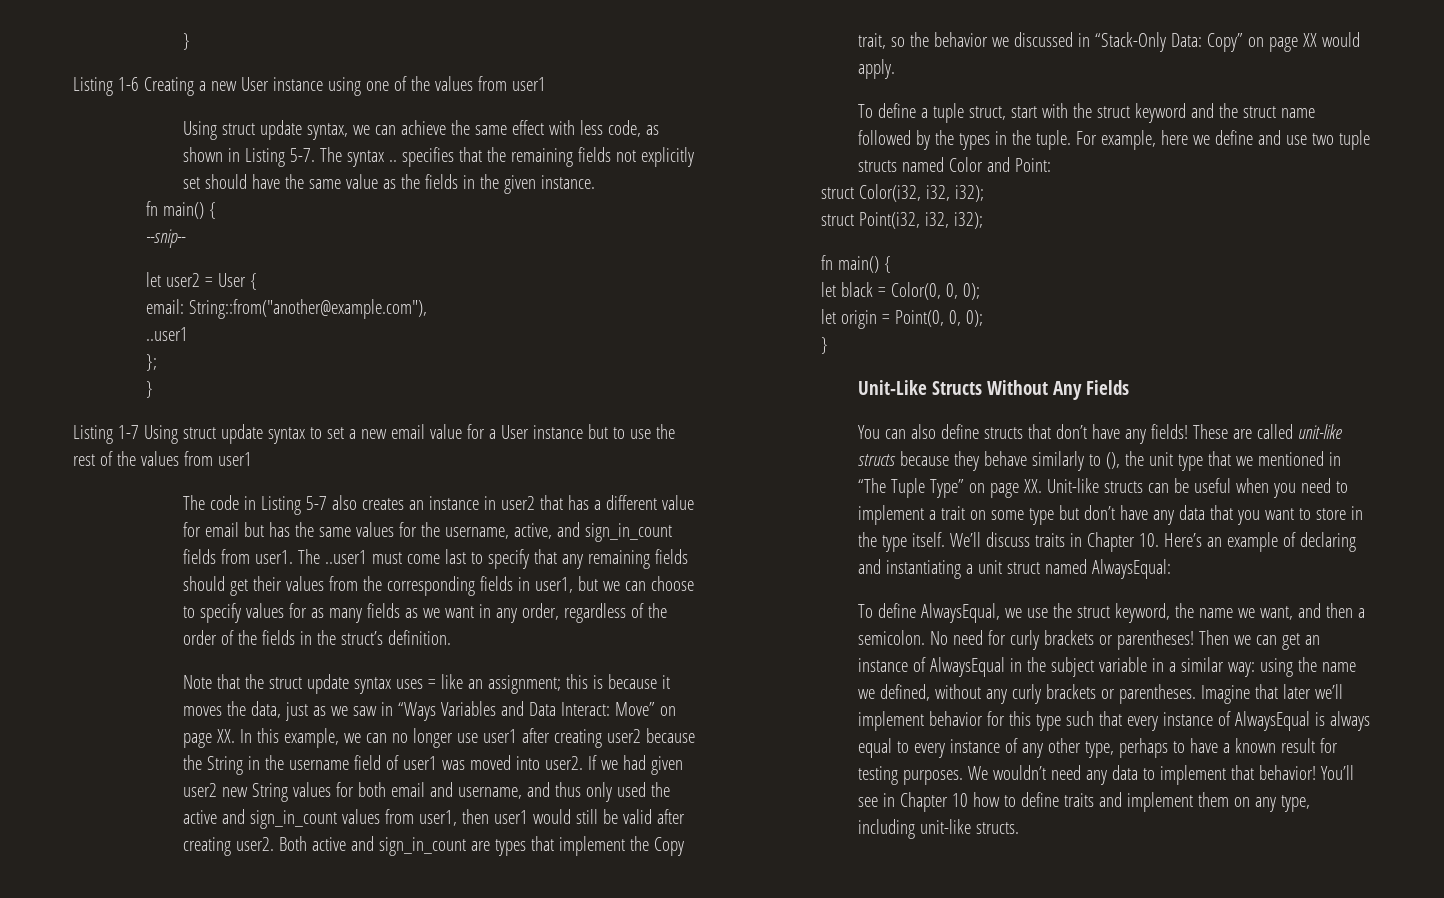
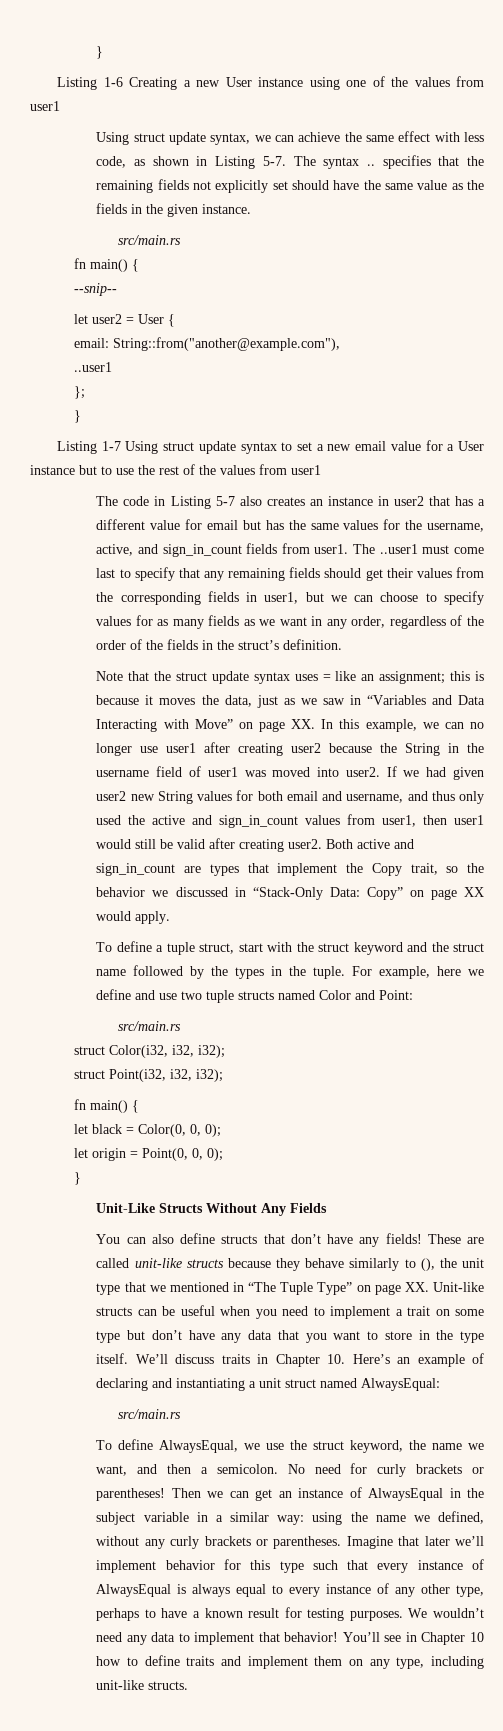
(596, 182) none -> [118,235,182,245] // src/main.rs
[398,701,611,721] “Ways Variables and Data Interact: -> [366,695,485,705] [96,719,189,732] “Variables and Data Interacting with
(1052, 165) none -> [118,1021,182,1031] // src/main.rs
(1172, 569) none -> [118,1409,182,1419] // src/main.rs

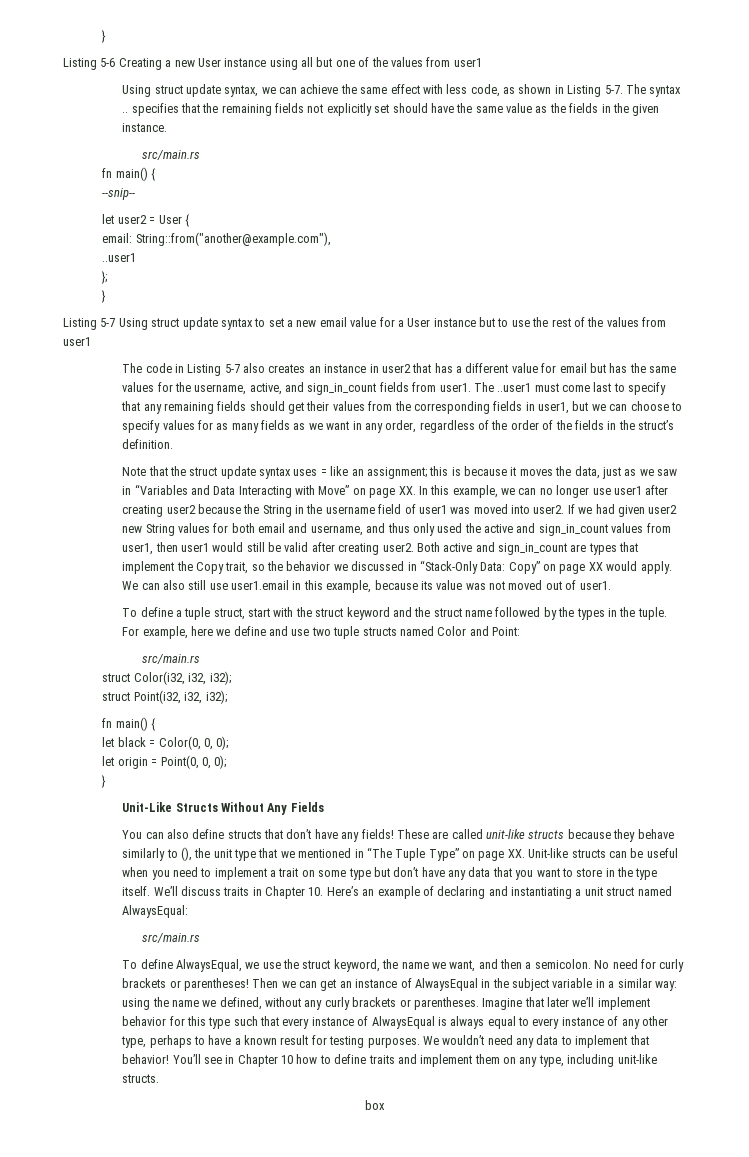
[96,46,104,59] [56,77,123,90] } // Listing 1-6 -> [101,30,107,43] [63,58,116,70] } // Listing 5-6
(340, 83) none -> [301,57,333,67] all but
[101,441,121,451] 1-7 -> [100,318,116,327] 5-7
(171, 917) none -> [122,580,611,593] We can also still use user1.email in this example, because its value was not moved out of user1.
(189, 1685) none -> [365,1100,385,1110] // box

